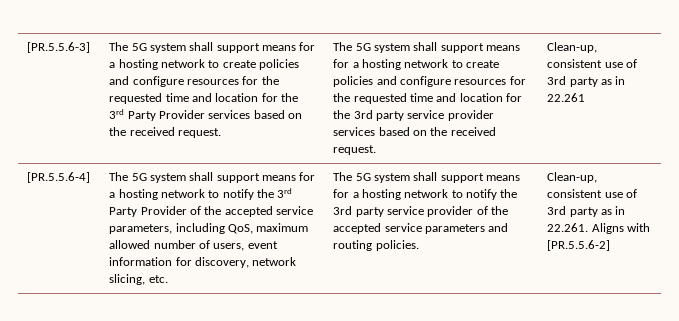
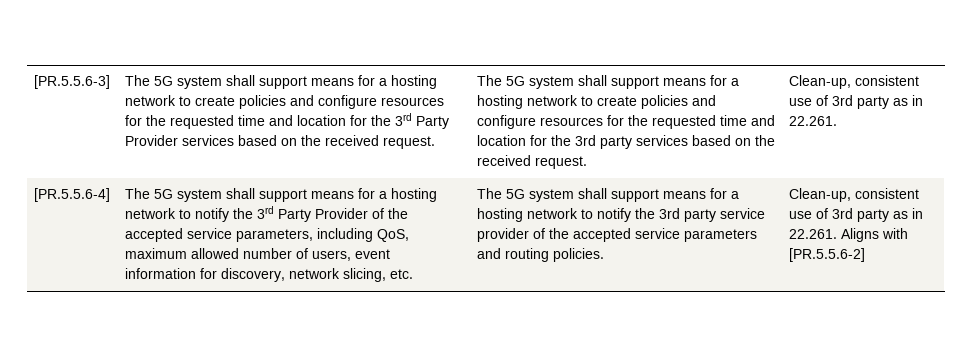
[407,110,494,121] service provider -> (633, 142) none
[547,93,586,102] 22.261 -> [789,116,838,126] 22.261.

